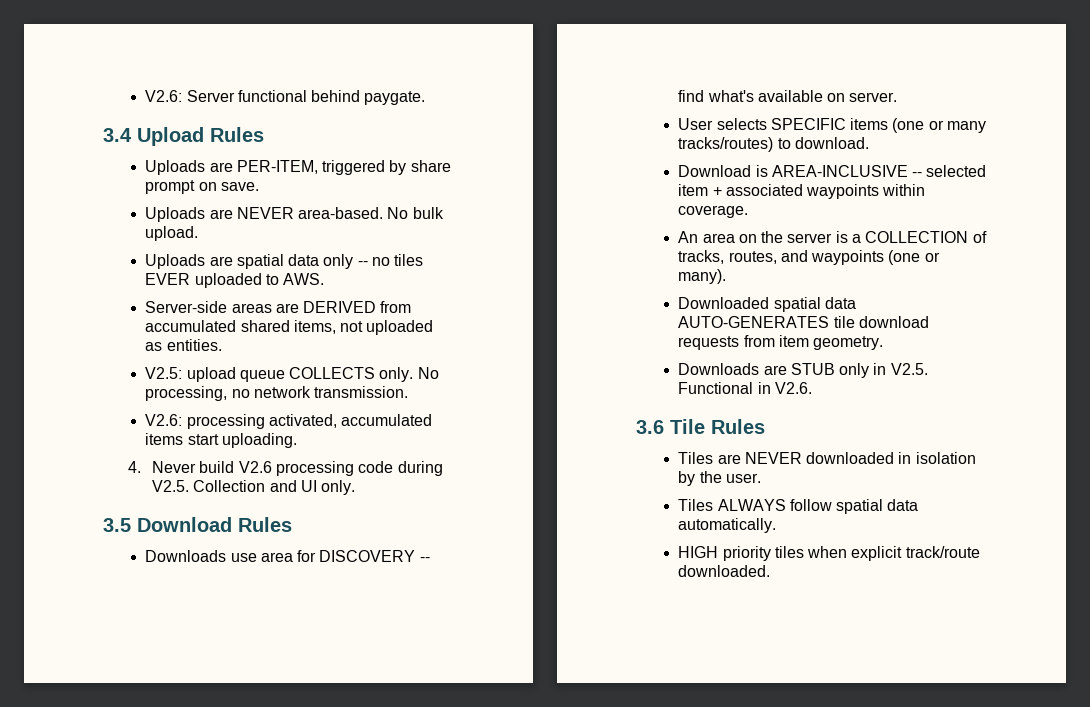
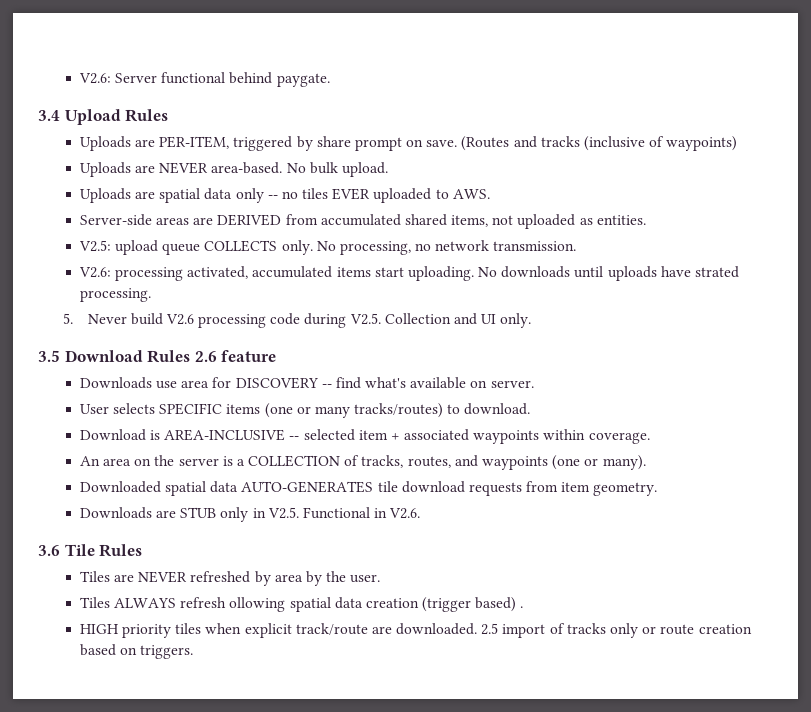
(259, 186) none -> [461,136,738,151] (Routes and tracks (inclusive of waypoints)
[127,461,141,473] // 4. -> [478,266,740,281] [79,288,151,302] [62,313,73,324] No downloads until uploads have strated processing. // 5.
(292, 524) none -> [194,350,277,362] 2.6 feature
[806,452,976,464] downloaded in isolation -> [190,571,303,586] refreshed by area
[789,499,919,514] [678,518,777,533] follow spatial data automatically. -> [180,597,524,612] refresh ollowing spatial data creation (trigger based) .
[678,565,771,577] downloaded. -> [371,623,752,638] [79,644,194,659] are downloaded. 2.5 import of tracks only or route creation based on triggers.

